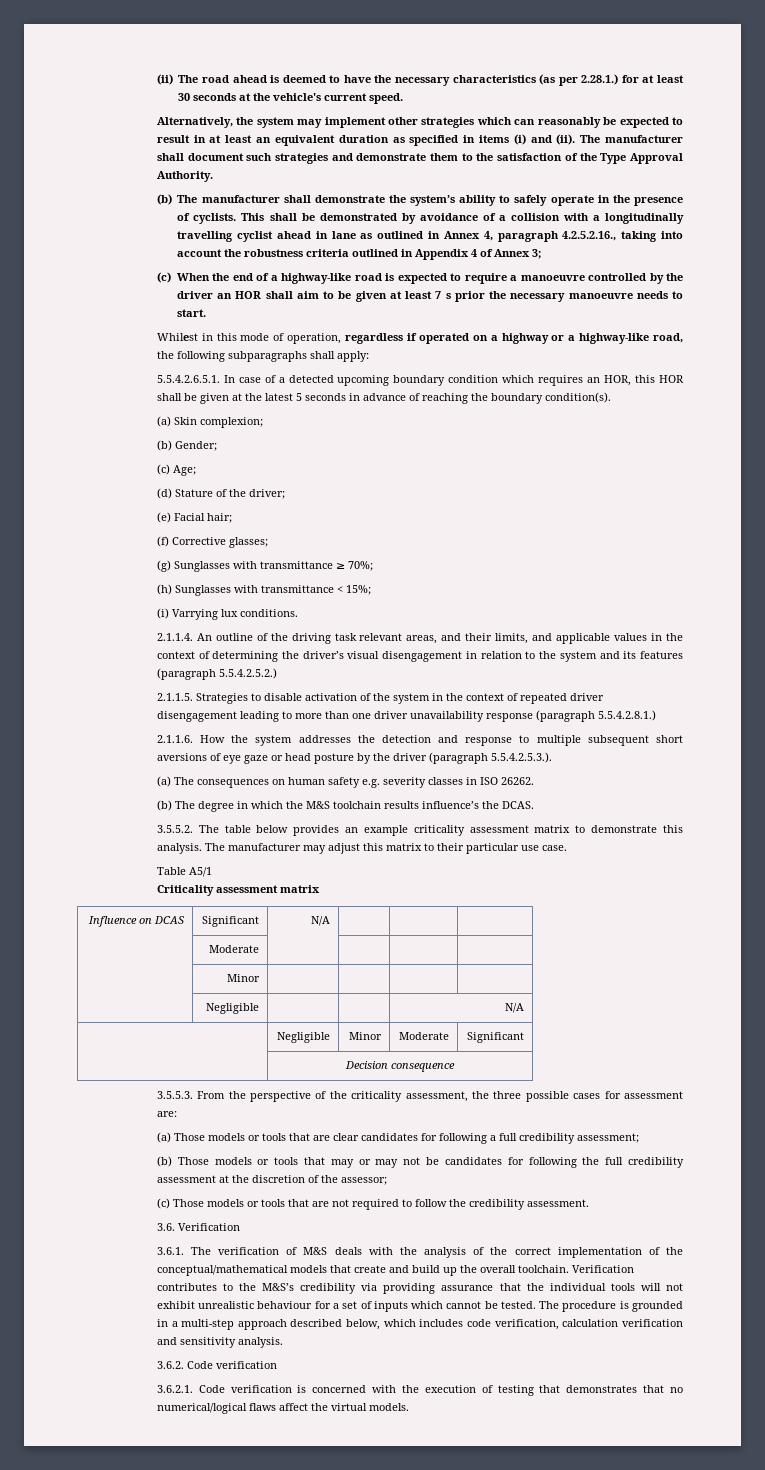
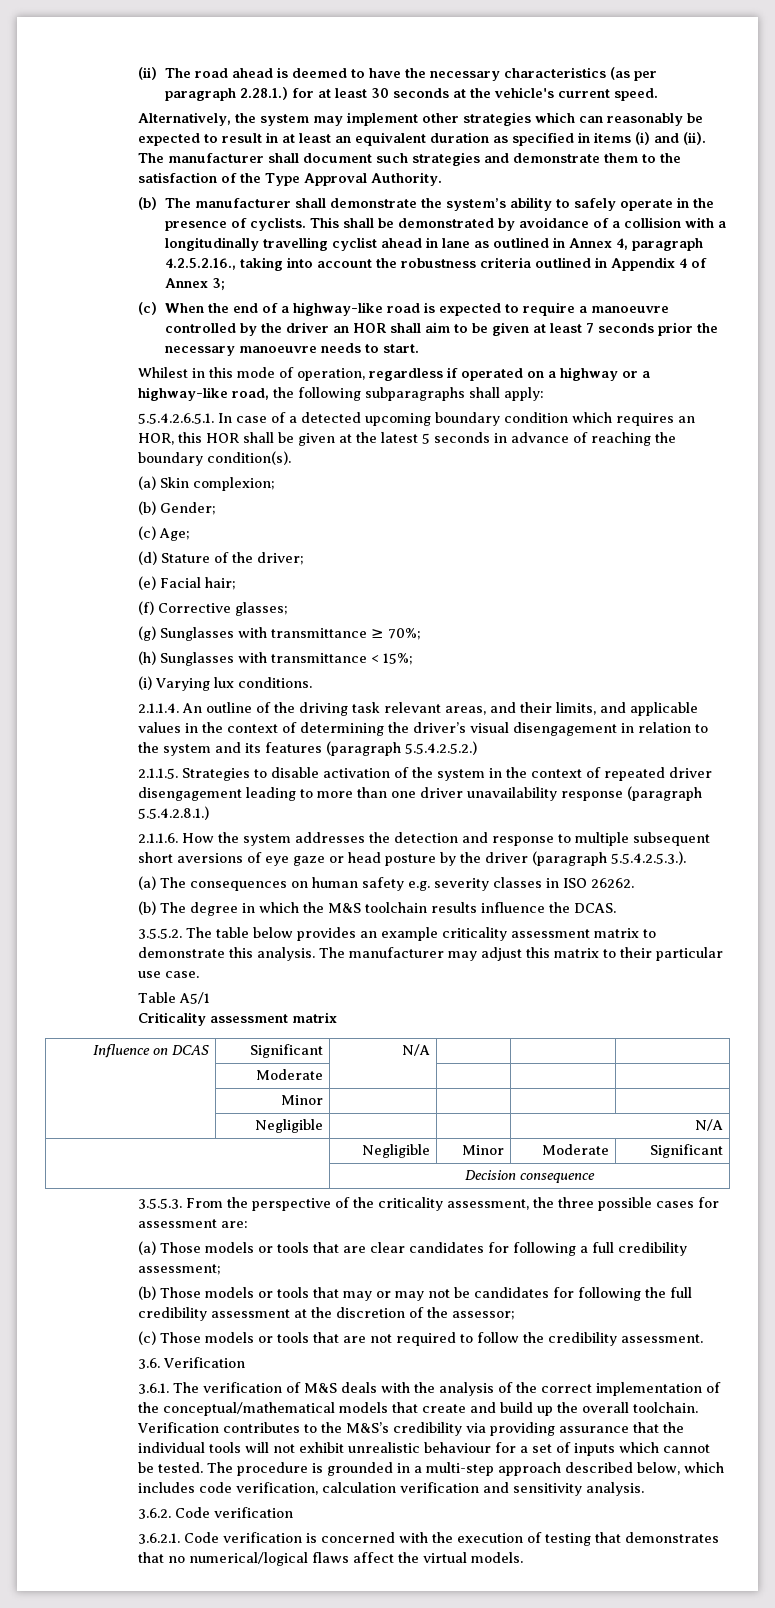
(578, 81) none -> [164,88,236,101] paragraph
[445,293,451,299] s -> [597,323,654,333] seconds
[171,609,218,620] Varrying -> [155,678,211,691] Varying
[421,801,479,809] influence’s -> [481,902,546,913] influence

